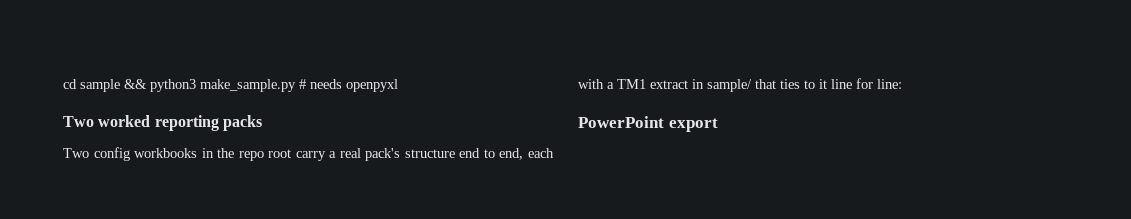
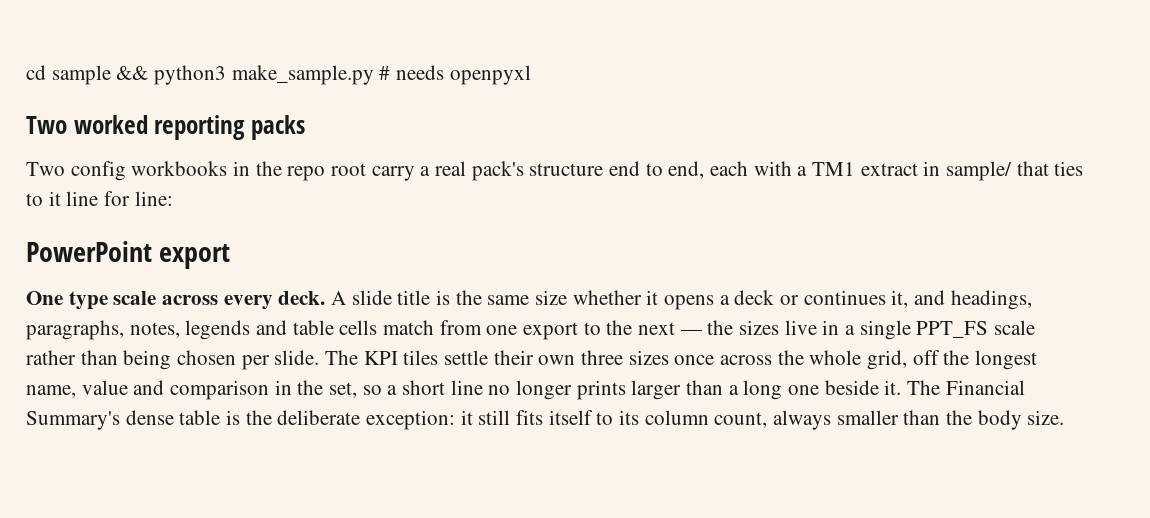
(718, 125) none -> [26,290,1032,310] [26,320,1036,340] [26,350,1038,370] [26,380,1025,400] [26,410,1065,430] // One type scale across every deck. A slide title is the same size whether it opens a deck or continues it, and headings, paragraphs, notes, legends and table cells match from one export to the next — the sizes live in a single PPT_FS scale rather than being chosen per slide. The KPI tiles settle their own three sizes once across the whole grid, off the longest name, value and comparison in the set, so a short line no longer prints larger than a long one beside it. The Financial Summary's dense table is the deliberate exception: it still fits itself to its column count, always smaller than the body size.

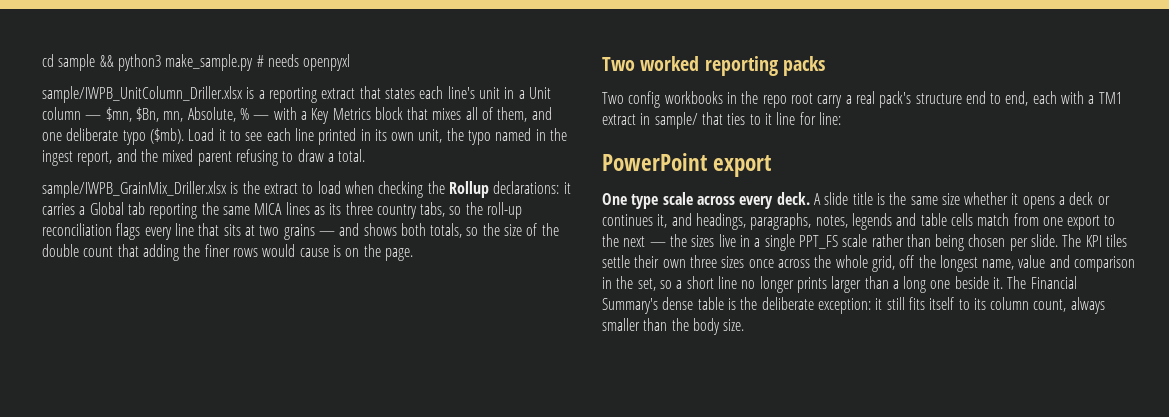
(531, 75) none -> [42,86,551,103] [42,107,552,124] [42,128,568,145] [42,149,366,166] [42,181,571,198] [42,202,523,219] [42,223,559,240] [42,244,413,261] // sample/IWPB_UnitColumn_Driller.xlsx is a reporting extract that states each line's unit in a Unit column — $mn, $Bn, mn, Absolute, % — with a Key Metrics block that mixes all of them, and one deliberate typo ($mb). Load it to see each line printed in its own unit, the typo named in the ingest report, and the mixed parent refusing to draw a total. // sample/IWPB_GrainMix_Driller.xlsx is the extract to load when checking the Rollup declarations: it carries a Global tab reporting the same MICA lines as its three country tabs, so the roll-up reconciliation flags every line that sits at two grains — and shows both totals, so the size of the double count that adding the finer rows would cause is on the page.

